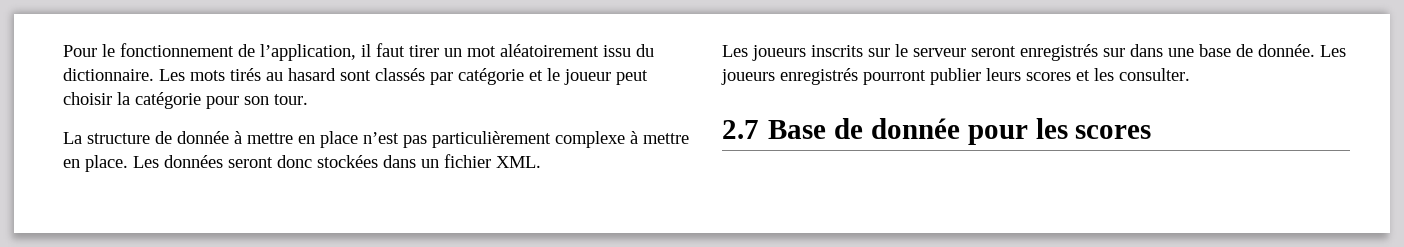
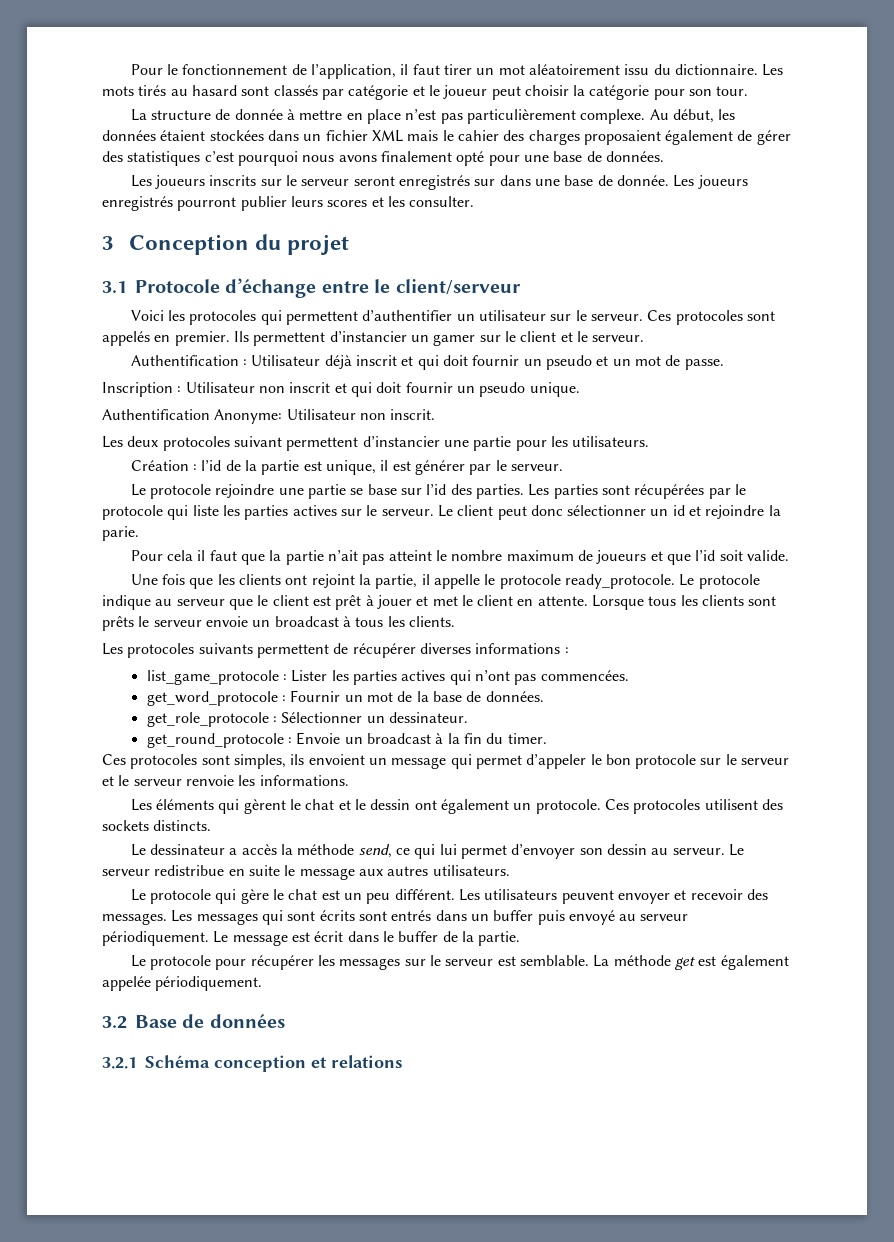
[555,131,689,148] [63,154,541,172] complexe à mettre en place. Les données seront donc stockées dans un fichier XML. -> [580,109,736,124] [102,130,791,145] [102,151,664,166] complexe. Au début, les données étaient stockées dans un fichier XML mais le cahier des charges proposaient également de gérer des statistiques c’est pourquoi nous avons finalement opté pour une base de données.
[722,118,1152,145] 2.7 Base de donnée pour les scores -> [102,234,350,255] [102,278,521,298] [130,310,775,325] [102,331,645,346] [130,355,724,370] [102,382,580,397] [102,409,436,424] [102,436,650,451] [130,460,563,475] [130,484,746,499] [102,505,781,520] [102,526,139,541] [130,550,789,565] [130,574,760,589] [102,595,777,610] [102,616,455,631] [102,643,569,658] [146,670,629,685] [146,690,544,706] [146,712,469,727] [146,732,547,748] [102,754,790,769] [102,775,349,786] [130,799,783,814] [102,820,212,831] [130,844,744,859] [102,865,510,880] [130,889,768,904] [102,910,689,925] [102,931,521,946] [130,955,789,970] [102,976,263,991] [102,1014,285,1029] [102,1055,403,1072] 3 Conception du projet // 3.1 Protocole d’échange entre le client/serveur // Voici les protocoles qui permettent d’authentifier un utilisateur sur le serveur. Ces protocoles sont appelés en premier. Ils permettent d’instancier un gamer sur le client et le serveur. // Authentification : Utilisateur déjà inscrit et qui doit fournir un pseudo et un mot de passe. // Inscription : Utilisateur non inscrit et qui doit fournir un pseudo unique. // Authentification Anonyme: Utilisateur non inscrit. // Les deux protocoles suivant permettent d’instancier une partie pour les utilisateurs. // Création : l’id de la partie est unique, il est générer par le serveur. // Le protocole rejoindre une partie se base sur l’id des parties. Les parties sont récupérées par le protocole qui liste les parties actives sur le serveur. Le client peut donc sélectionner un id et rejoindre la parie. // Pour cela il faut que la partie n’ait pas atteint le nombre maximum de joueurs et que l’id soit valide. // Une fois que les clients ont rejoint la partie, il appelle le protocole ready_protocole. Le protocole indique au serveur que le client est prêt à jouer et met le client en attente. Lorsque tous les clients sont prêts le serveur envoie un broadcast à tous les clients. // Les protocoles suivants permettent de récupérer diverses informations : // list_game_protocole : Lister les parties actives qui n’ont pas commencées. // get_word_protocole : Fournir un mot de la base de données. // get_role_protocole : Sélectionner un dessinateur. // get_round_protocole : Envoie un broadcast à la fin du timer. // Ces protocoles sont simples, ils envoient un message qui permet d’appeler le bon protocole sur le serveur et le serveur renvoie les informations. // Les éléments qui gèrent le chat et le dessin ont également un protocole. Ces protocoles utilisent des sockets distincts. // Le dessinateur a accès la méthode send, ce qui lui permet d’envoyer son dessin au serveur. Le serveur redistribue en suite le message aux autres utilisateurs. // Le protocole qui gère le chat est un peu différent. Les utilisateurs peuvent envoyer et recevoir des messages. Les messages qui sont écrits sont entrés dans un buffer puis envoyé au serveur périodiquement. Le message est écrit dans le buffer de la partie. // Le protocole pour récupérer les messages sur le serveur est semblable. La méthode get est également appelée périodiquement. // 3.2 Base de données // 3.2.1 Schéma conception et relations

